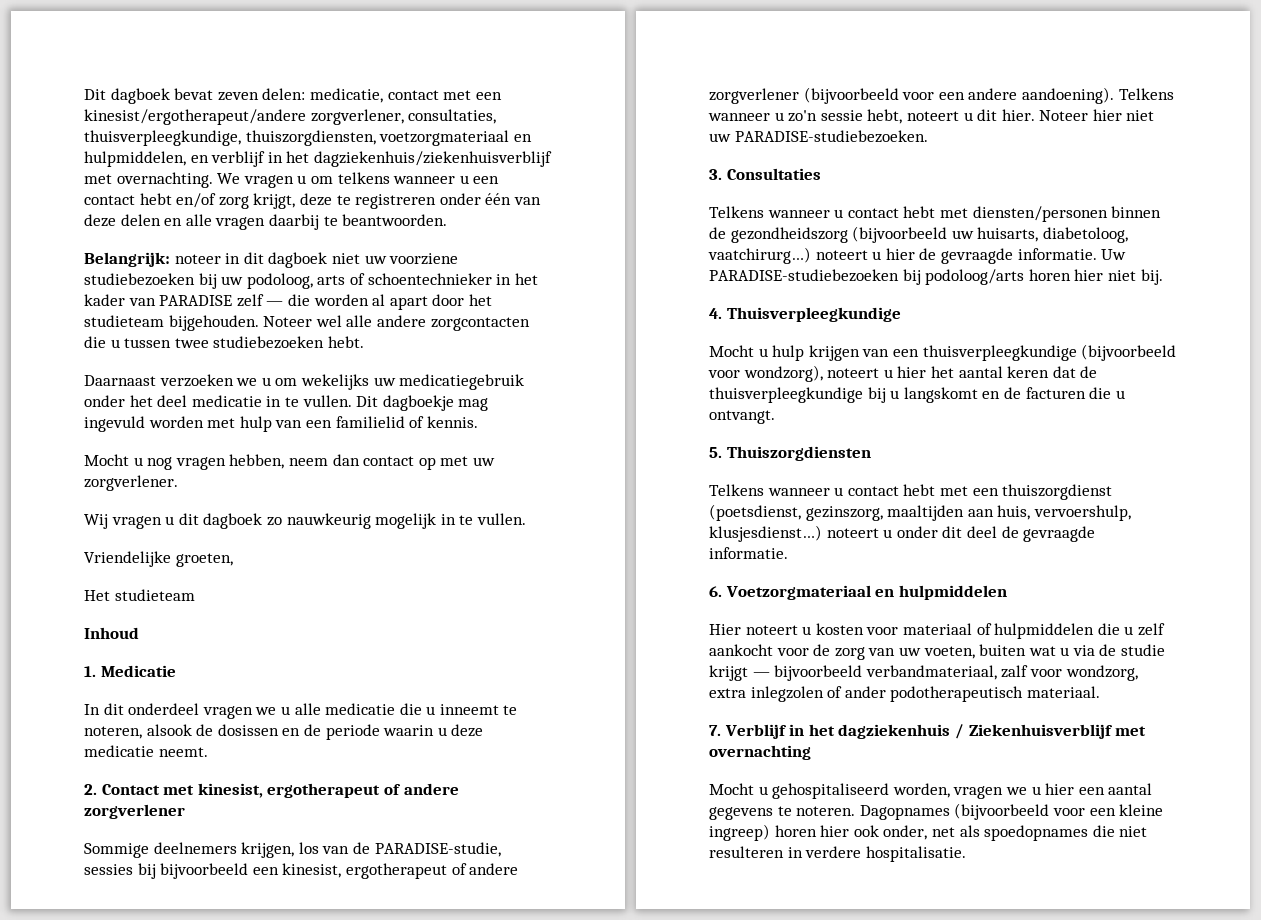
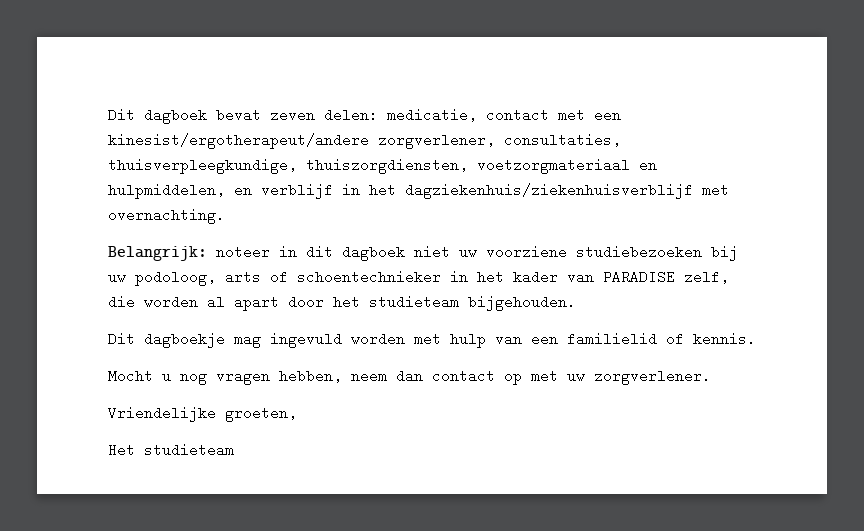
[217,172,500,188] [84,193,541,209] [84,214,448,230] We vragen u om telkens wanneer u een contact hebt en/of zorg krijgt, deze te registreren onder één van deze delen en alle vragen daarbij te beantwoorden. -> (225, 216) none
[236,294,284,307] zelf — -> [684,270,729,284] zelf,
[263,315,530,331] [84,336,364,349] [84,374,525,390] [84,395,352,407] Noteer wel alle andere zorgcontacten die u tussen twee studiebezoeken hebt. // Daarnaast verzoeken we u om wekelijks uw medicatiegebruik onder het deel medicatie in te vullen. -> (576, 303) //
[84,513,526,529] [84,551,233,567] [84,589,195,601] [84,627,139,639] [84,665,176,677] [84,703,518,719] [84,724,484,740] [84,745,208,757] [84,783,459,798] [84,804,185,819] [84,842,501,858] [84,863,519,879] [709,87,1174,104] [708,109,1155,124] [709,130,928,143] [709,168,821,180] [709,206,1162,222] [709,226,1128,243] [708,247,1127,264] [709,269,1163,285] [709,307,901,322] [709,344,1177,361] [708,365,1098,382] [709,387,1125,403] [709,410,775,424] [709,446,871,461] [709,484,1113,500] [709,504,1131,521] [709,525,1096,542] [709,547,788,559] [709,585,1007,600] [709,623,1165,639] [709,644,1166,660] [709,665,1138,681] [709,686,1100,702] [709,724,1147,739] [709,745,811,760] [709,783,1153,799] [709,803,1164,820] [709,824,1148,841] [709,846,966,862] Wij vragen u dit dagboek zo nauwkeurig mogelijk in te vullen. // Vriendelijke groeten, // Het studieteam // Inhoud // 1. Medicatie // In dit onderdeel vragen we u alle medicatie die u inneemt te noteren, alsook de dosissen en de periode waarin u deze medicatie neemt. // 2. Contact met kinesist, ergotherapeut of andere zorgverlener // Sommige deelnemers krijgen, los van de PARADISE-studie, sessies bij bijvoorbeeld een kinesist, ergotherapeut of andere zorgverlener (bijvoorbeeld voor een andere aandoening). Telkens wanneer u zo'n sessie hebt, noteert u dit hier. Noteer hier niet uw PARADISE-studiebezoeken. // 3. Consultaties // Telkens wanneer u contact hebt met diensten/personen binnen de gezondheidszorg (bijvoorbeeld uw huisarts, diabetoloog, vaatchirurg…) noteert u hier de gevraagde informatie. Uw PARADISE-studiebezoeken bij podoloog/arts horen hier niet bij. // 4. Thuisverpleegkundige // Mocht u hulp krijgen van een thuisverpleegkundige (bijvoorbeeld voor wondzorg), noteert u hier het aantal keren dat de thuisverpleegkundige bij u langskomt en de facturen die u ontvangt. // 5. Thuiszorgdiensten // Telkens wanneer u contact hebt met een thuiszorgdienst (poetsdienst, gezinszorg, maaltijden aan huis, vervoershulp, klusjesdienst…) noteert u onder dit deel de gevraagde informatie. // 6. Voetzorgmateriaal en hulpmiddelen // Hier noteert u kosten voor materiaal of hulpmiddelen die u zelf aankocht voor de zorg van uw voeten, buiten wat u via de studie krijgt — bijvoorbeeld verbandmateriaal, zalf voor wondzorg, extra inlegzolen of ander podotherapeutisch materiaal. // 7. Verblijf in het dagziekenhuis / Ziekenhuisverblijf met overnachting // Mocht u gehospitaliseerd worden, vragen we u hier een aantal gegevens te noteren. Dagopnames (bijvoorbeeld voor een kleine ingreep) horen hier ook onder, net als spoedopnames die niet resulteren in verdere hospitalisatie. -> [108,406,297,422] [108,443,234,457] Vriendelijke groeten, // Het studieteam

